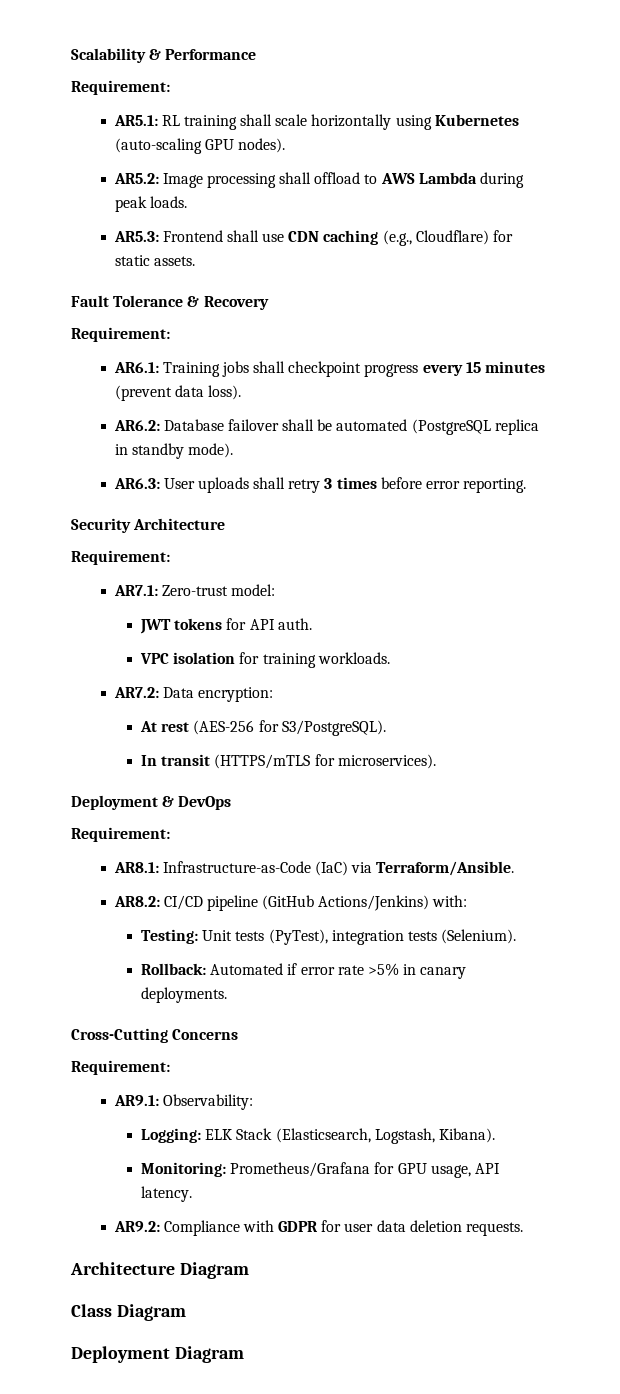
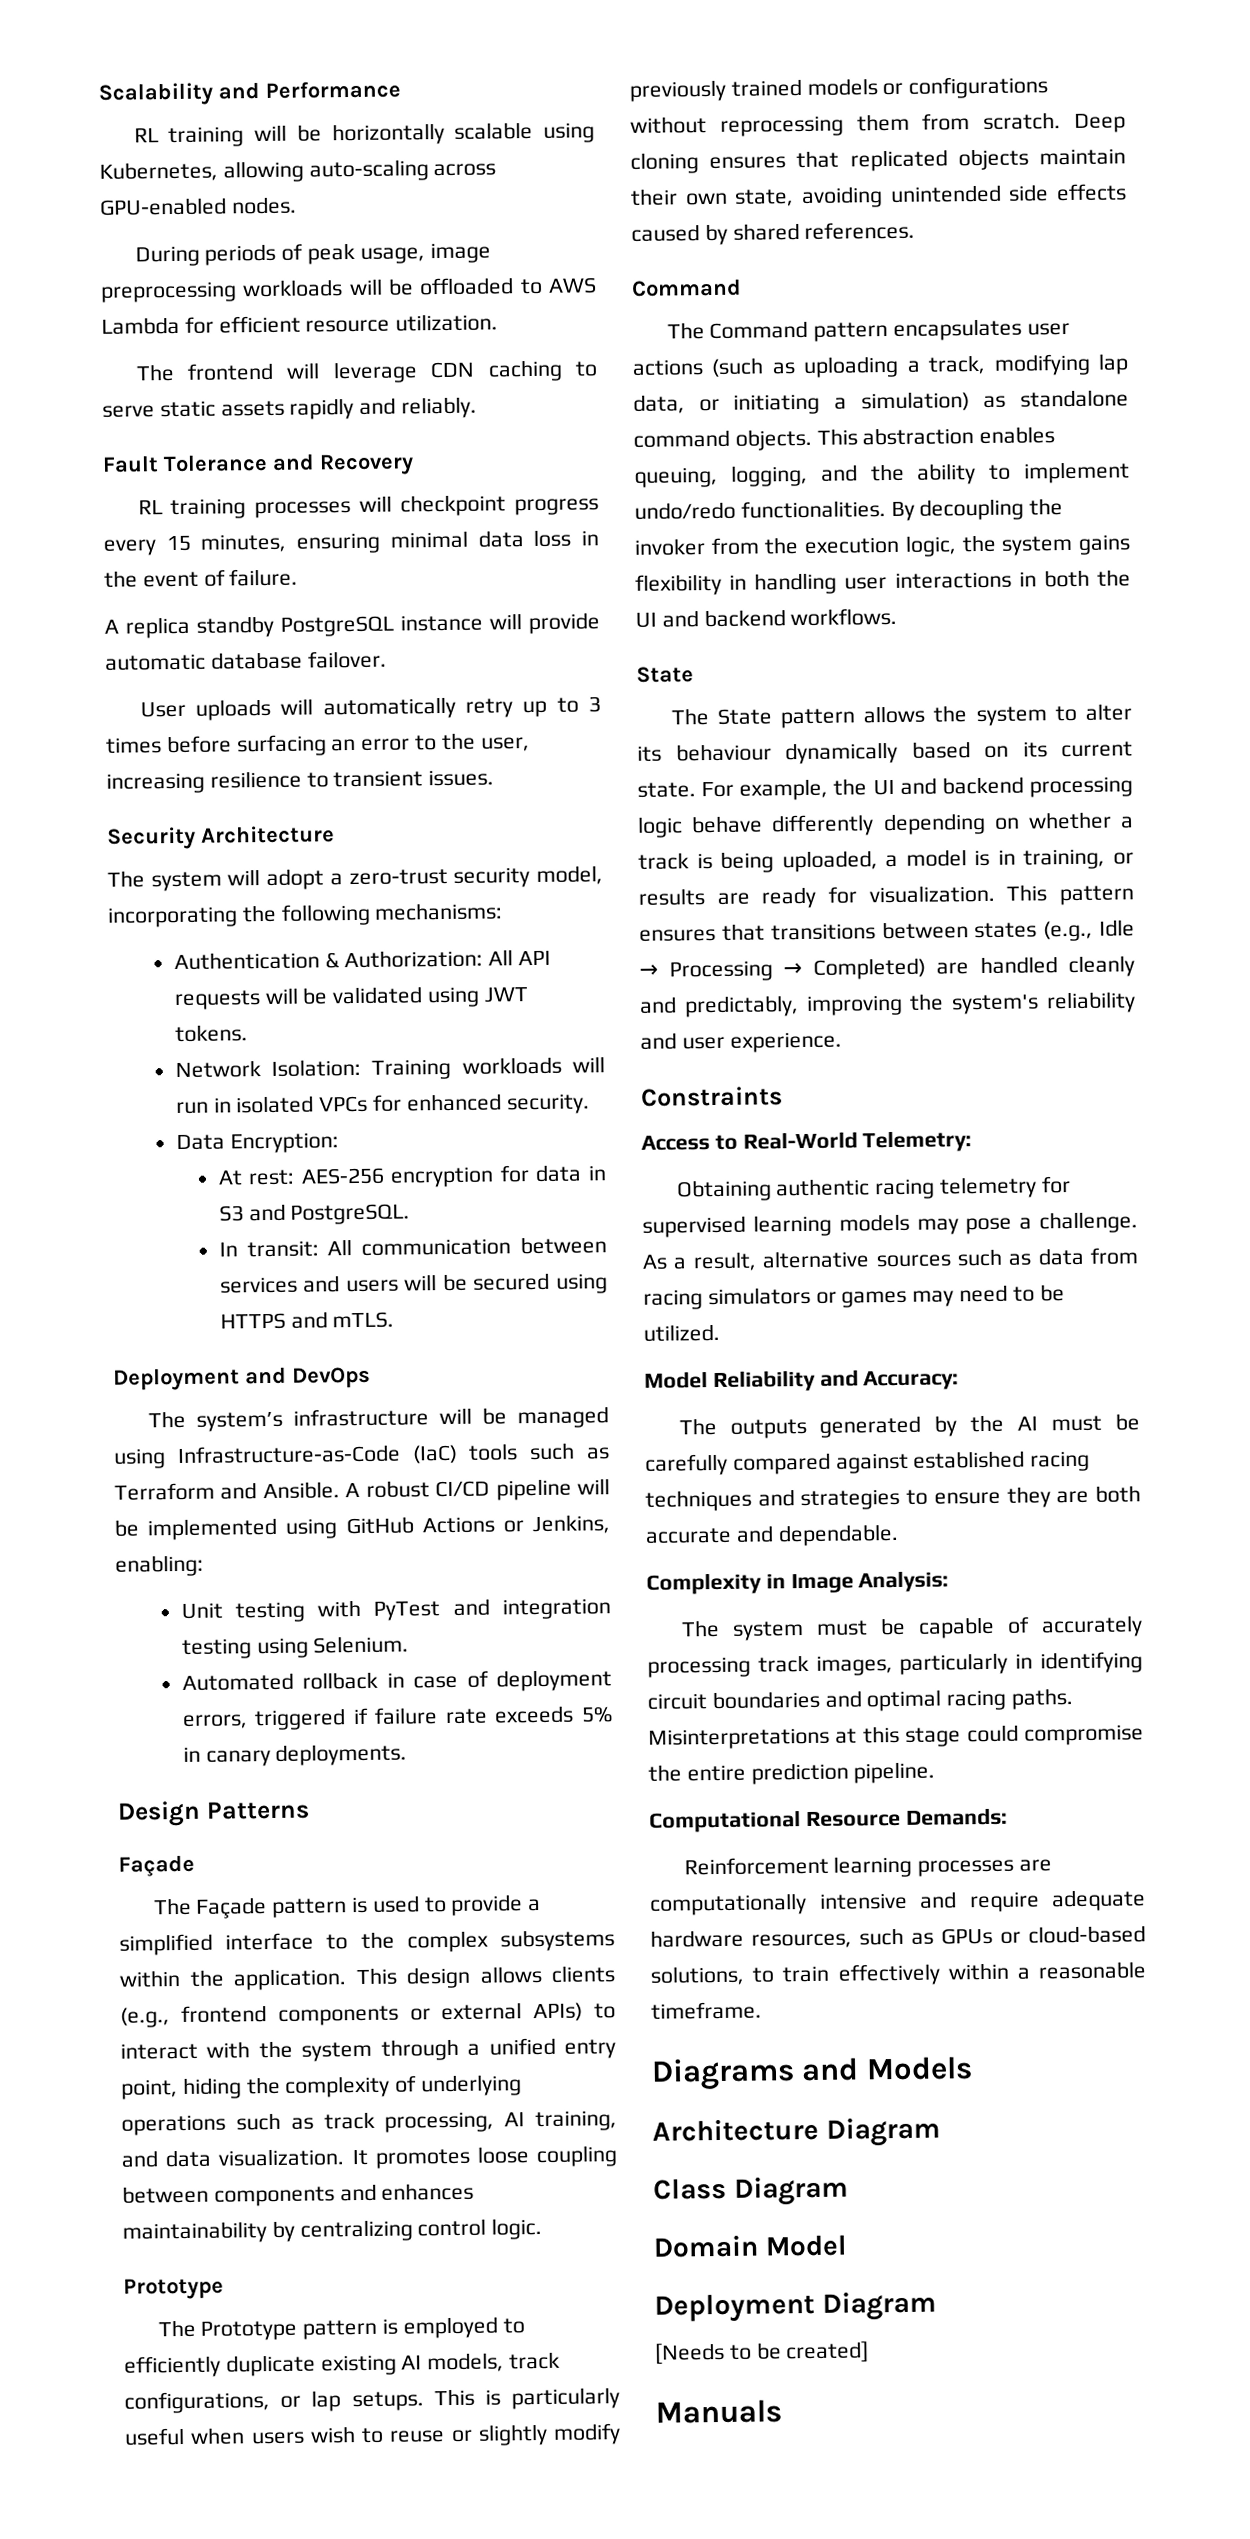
[149,49,162,60] & -> [218,82,260,100] and
[71,80,170,95] [113,114,519,130] [114,138,285,154] [113,172,524,188] [114,196,187,212] [113,230,513,246] [114,255,195,266] Requirement: // AR5.1: RL training shall scale horizontally using Kubernetes (auto-scaling GPU nodes). // AR5.2: Image processing shall offload to AWS Lambda during peak loads. // AR5.3: Frontend shall use CDN caching (e.g., Cloudflare) for static assets. -> [133,121,595,148] [99,159,497,183] [100,196,297,216] [134,242,491,267] [100,277,597,303] [101,313,499,335] [135,359,598,384] [102,396,478,420] RL training will be horizontally scalable using Kubernetes, allowing auto-scaling across GPU-enabled nodes. // During periods of peak usage, image preprocessing workloads will be offloaded to AWS Lambda for efficient resource utilization. // The frontend will leverage CDN caching to serve static assets rapidly and reliably.
[187,296,200,307] & -> [272,453,315,471] and
[71,327,170,342] [113,361,545,377] [114,385,241,401] [113,419,539,435] [114,443,233,459] [113,477,527,493] [71,518,226,533] [71,550,170,565] [113,584,275,596] [139,618,312,634] [139,652,390,668] [113,687,273,702] [139,720,386,736] [140,754,436,769] [71,795,175,810] Requirement: // AR6.1: Training jobs shall checkpoint progress every 15 minutes (prevent data loss). // AR6.2: Database failover shall be automated (PostgreSQL replica in standby mode). // AR6.3: User uploads shall retry 3 times before error reporting. // Security Architecture // Requirement: // AR7.1: Zero-trust model: // JWT tokens for API auth. // VPC isolation for training workloads. // AR7.2: Data encryption: // At rest (AES-256 for S3/PostgreSQL). // In transit (HTTPS/mTLS for microservices). // Deployment & -> [137,494,599,520] [103,529,599,556] [104,568,299,588] [104,612,600,639] [105,650,387,671] [139,696,601,721] [106,732,530,757] [106,769,495,794] [107,825,335,850] [107,865,603,892] [107,902,504,928] [173,949,551,971] [173,986,529,1011] [174,1024,248,1043] [174,1056,605,1080] [175,1093,590,1115] [175,1132,339,1154] [217,1164,607,1188] [218,1203,411,1225] [218,1236,607,1258] [219,1272,608,1294] [219,1311,395,1330] [113,1366,287,1391] RL training processes will checkpoint progress every 15 minutes, ensuring minimal data loss in the event of failure. // A replica standby PostgreSQL instance will provide automatic database failover. // User uploads will automatically retry up to 3 times before surfacing an error to the user, increasing resilience to transient issues. // Security Architecture // The system will adopt a zero-trust security model, incorporating the following mechanisms: // Authentication & Authorization: All API requests will be validated using JWT tokens. // Network Isolation: Training workloads will run in isolated VPCs for enhanced security. // Data Encryption: // At rest: AES-256 encryption for data in S3 and PostgreSQL. // In transit: All communication between services and users will be secured using HTTPS and mTLS. // Deployment and
[71,827,170,842] [113,861,515,876] [113,895,468,911] [140,929,517,945] [140,963,467,979] [140,987,227,1003] [71,1028,239,1043] [71,1060,170,1075] [113,1094,253,1110] [140,1128,495,1144] [140,1162,500,1178] [140,1186,192,1202] [113,1220,523,1236] Requirement: // AR8.1: Infrastructure-as-Code (IaC) via Terraform/Ansible. // AR8.2: CI/CD pipeline (GitHub Actions/Jenkins) with: // Testing: Unit tests (PyTest), integration tests (Selenium). // Rollback: Automated if error rate >5% in canary deployments. // Cross-Cutting Concerns // Requirement: // AR9.1: Observability: // Logging: ELK Stack (Elasticsearch, Logstash, Kibana). // Monitoring: Prometheus/Grafana for GPU usage, API latency. // AR9.2: Compliance with GDPR for user data deletion requests. -> [147,1406,609,1432] [113,1442,610,1469] [114,1478,611,1501] [114,1514,610,1541] [115,1554,204,1577] [180,1598,611,1623] [181,1635,410,1659] [181,1669,612,1692] [181,1705,613,1731] [182,1743,408,1767] [117,1800,310,1827] [118,1854,195,1878] [152,1894,542,1919] [119,1929,615,1956] [119,1965,615,1991] [120,2002,616,2028] [120,2037,617,2062] [121,2074,523,2100] [121,2110,617,2136] [121,2145,618,2169] [122,2182,475,2207] [122,2217,543,2244] [123,2277,224,2300] [157,2316,525,2341] [124,2351,561,2378] [124,2387,620,2414] [124,2423,621,2446] [629,76,1049,102] [630,112,1126,137] [630,148,1126,174] [630,183,1127,208] [631,221,916,246] [631,278,742,297] [666,318,1070,342] [632,353,1129,378] [633,389,1129,415] [633,426,1056,451] [634,461,1130,488] [634,498,1064,521] [634,534,1131,557] [635,569,1131,596] [635,607,898,628] [636,666,694,683] [670,703,1132,729] [637,741,1133,765] [637,776,1133,801] [637,811,1134,838] [638,848,1134,873] [638,884,1134,909] [639,919,1135,942] [639,955,1135,982] [639,991,1136,1018] [640,1031,842,1053] [640,1086,783,1107] [641,1130,973,1153] [676,1176,1071,1202] [642,1211,1138,1238] [642,1247,1138,1272] [643,1284,1065,1310] [643,1323,720,1342] [644,1369,960,1393] [678,1413,1140,1439] [645,1450,1091,1476] [645,1485,1141,1512] [645,1523,899,1547] [646,1570,950,1595] [680,1615,1143,1641] [647,1651,1143,1678] [647,1688,1074,1712] [648,1724,1144,1750] [648,1761,936,1785] [649,1807,1008,1833] [683,1855,1053,1878] [649,1889,1146,1916] [650,1925,1146,1949] [650,1961,1146,1986] [651,2001,762,2020] [651,2056,973,2090] The system’s infrastructure will be managed using Infrastructure-as-Code (IaC) tools such as Terraform and Ansible. A robust CI/CD pipeline will be implemented using GitHub Actions or Jenkins, enabling: // Unit testing with PyTest and integration testing using Selenium. // Automated rollback in case of deployment errors, triggered if failure rate exceeds 5% in canary deployments. // Design Patterns // Façade // The Façade pattern is used to provide a simplified interface to the complex subsystems within the application. This design allows clients (e.g., frontend components or external APIs) to interact with the system through a unified entry point, hiding the complexity of underlying operations such as track processing, AI training, and data visualization. It promotes loose coupling between components and enhances maintainability by centralizing control logic. // Prototype // The Prototype pattern is employed to efficiently duplicate existing AI models, track configurations, or lap setups. This is particularly useful when users wish to reuse or slightly modify previously trained models or configurations without reprocessing them from scratch. Deep cloning ensures that replicated objects maintain their own state, avoiding unintended side effects caused by shared references. // Command // The Command pattern encapsulates user actions (such as uploading a track, modifying lap data, or initiating a simulation) as standalone command objects. This abstraction enables queuing, logging, and the ability to implement undo/redo functionalities. By decoupling the invoker from the execution logic, the system gains flexibility in handling user interactions in both the UI and backend workflows. // State // The State pattern allows the system to alter its behaviour dynamically based on its current state. For example, the UI and backend processing logic behave differently depending on whether a track is being uploaded, a model is in training, or results are ready for visualization. This pattern ensures that transitions between states (e.g., Idle → Processing → Completed) are handled cleanly and predictably, improving the system's reliability and user experience. // Constraints // Access to Real-World Telemetry: // Obtaining authentic racing telemetry for supervised learning models may pose a challenge. As a result, alternative sources such as data from racing simulators or games may need to be utilized. // Model Reliability and Accuracy: // The outputs generated by the AI must be carefully compared against established racing techniques and strategies to ensure they are both accurate and dependable. // Complexity in Image Analysis: // The system must be capable of accurately processing track images, particularly in identifying circuit boundaries and optimal racing paths. Misinterpretations at this stage could compromise the entire prediction pipeline. // Computational Resource Demands: // Reinforcement learning processes are computationally intensive and require adequate hardware resources, such as GPUs or cloud-based solutions, to train effectively within a reasonable timeframe. // Diagrams and Models
(186, 1312) none -> [653,2234,848,2258] // Domain Model
(244, 1354) none -> [655,2341,870,2365] [655,2399,782,2424] // [Needs to be created] // Manuals

